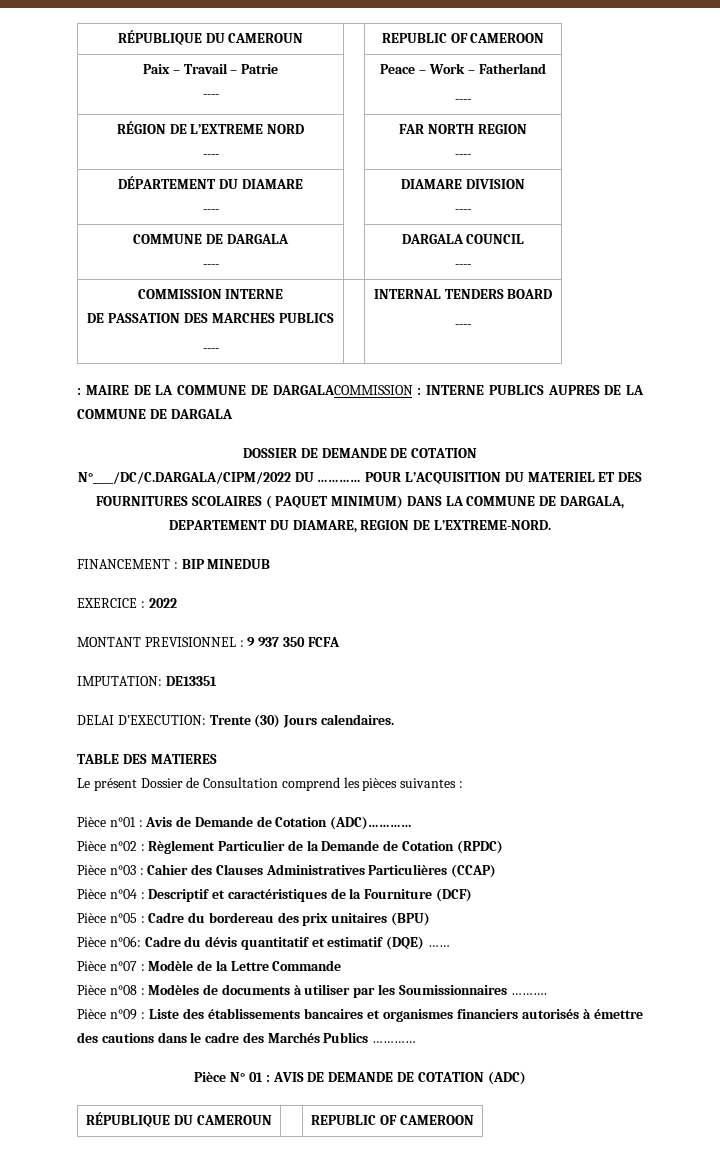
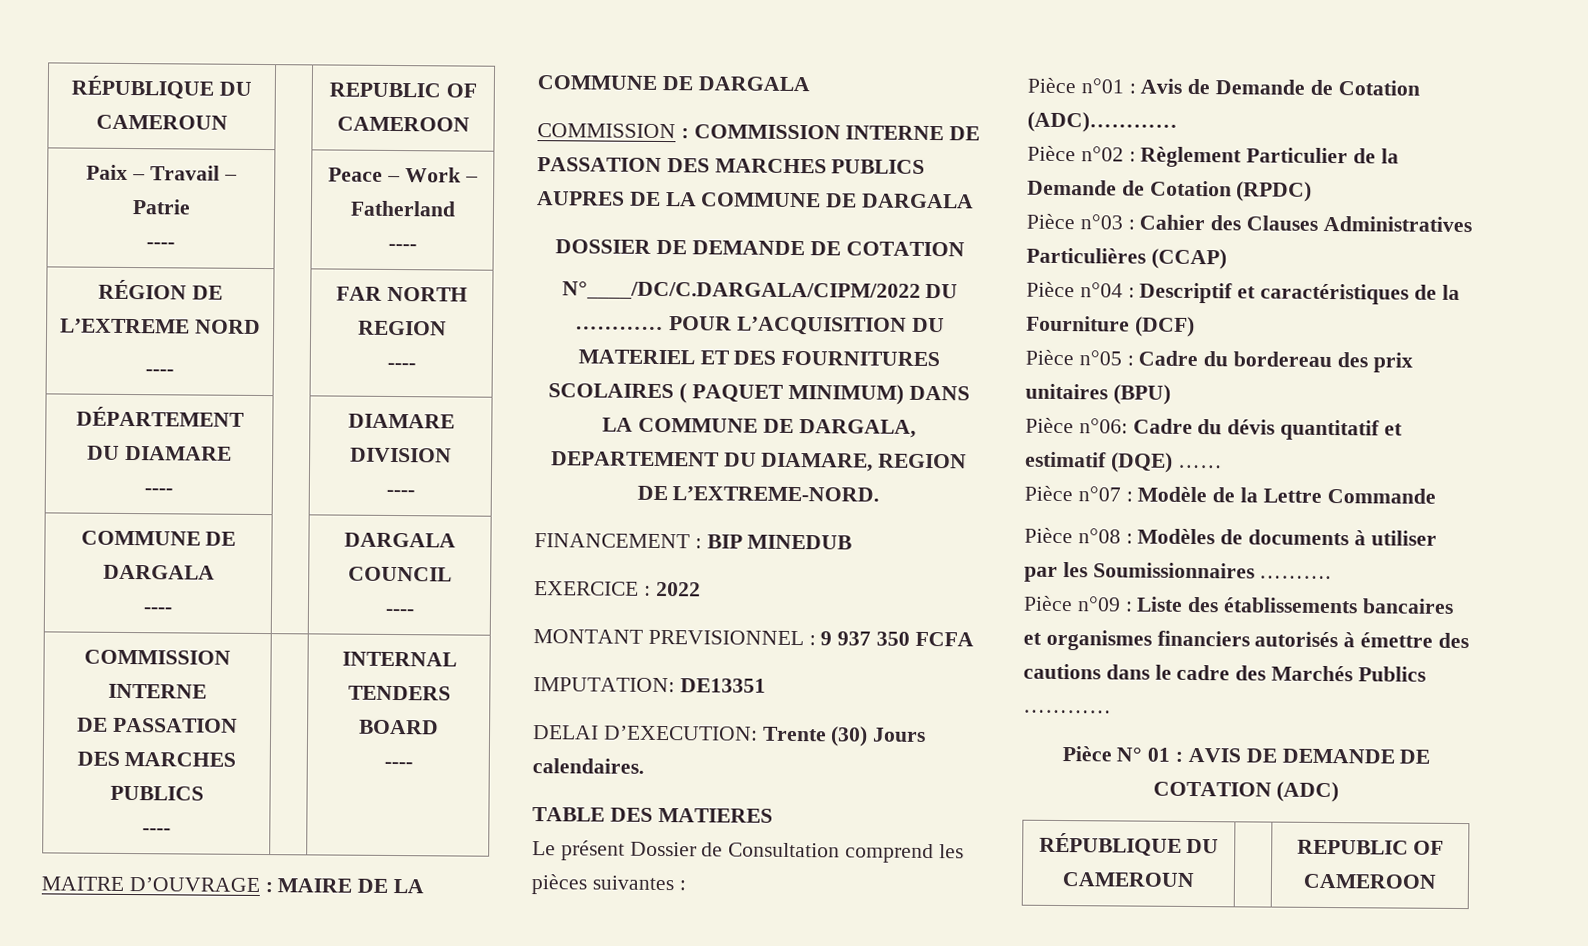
(471, 326) none -> [41,876,260,893] MAITRE D’OUVRAGE
[272,385,484,395] DARGALACOMMISSION : INTERNE -> [697,76,810,92] [537,123,981,141] [537,157,827,174] DARGALA // COMMISSION : COMMISSION INTERNE DE PASSATION DES MARCHES

